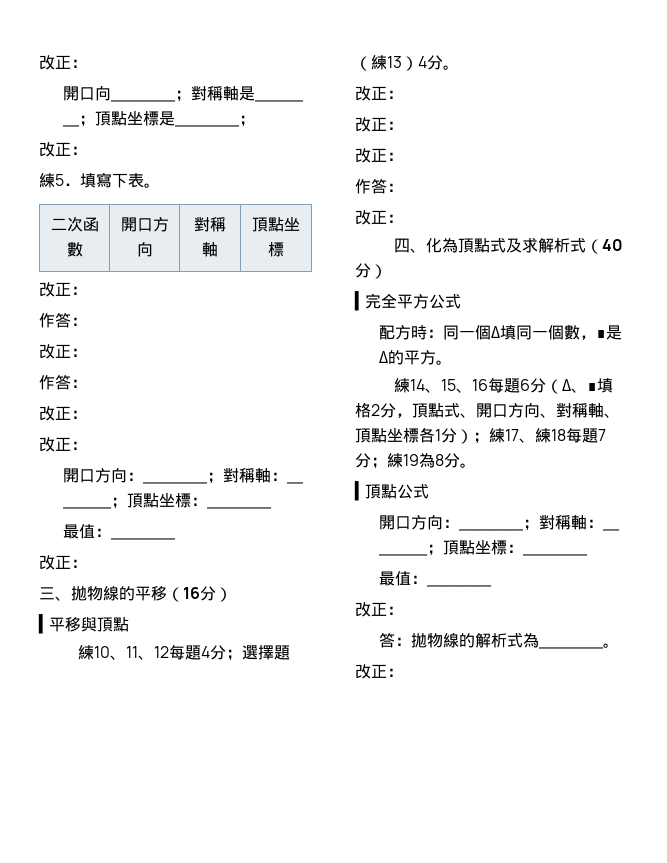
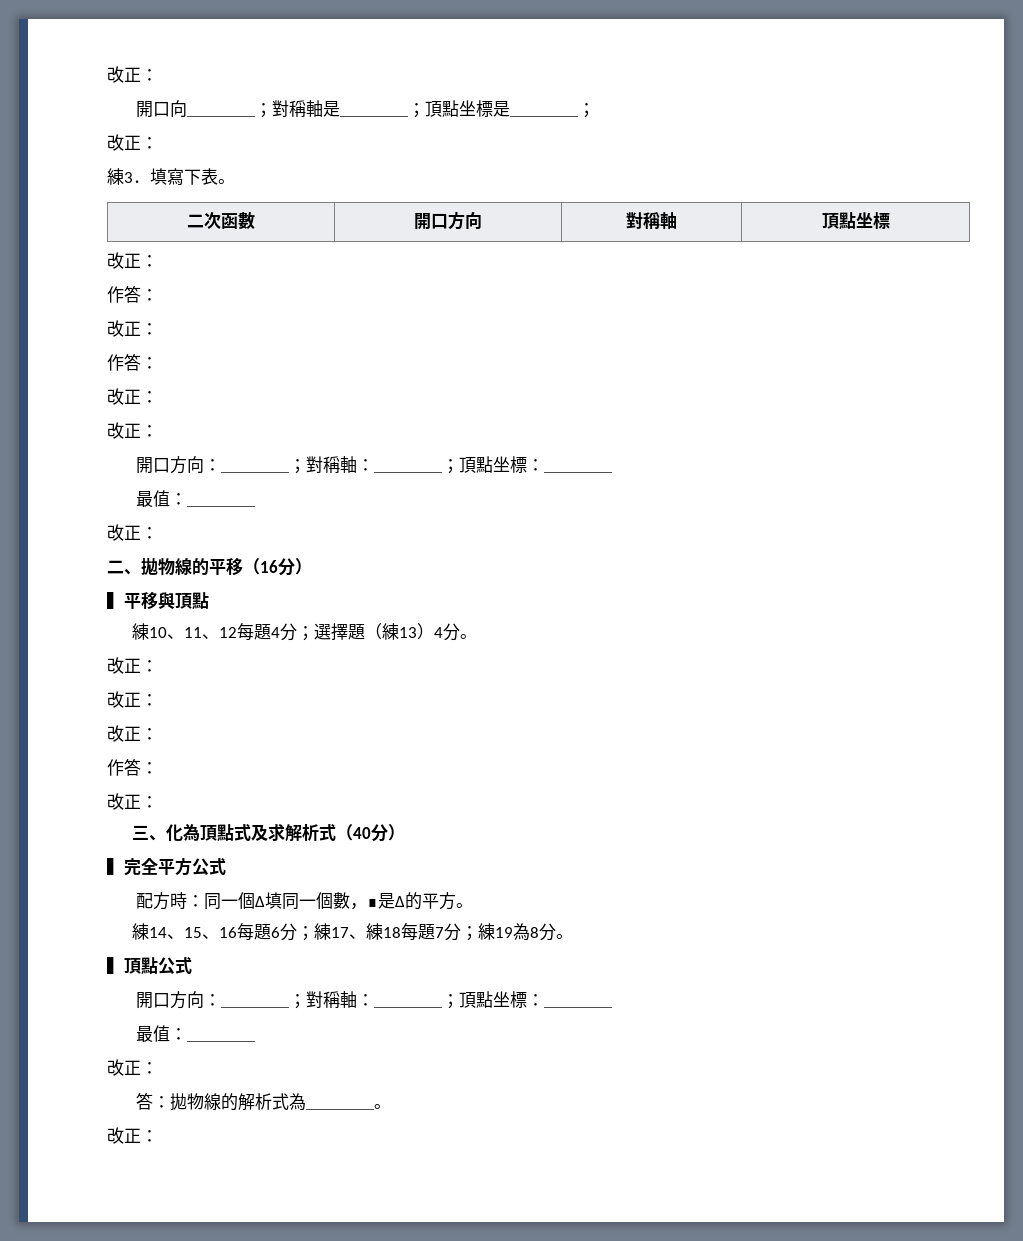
[55,174,64,186] 5 -> [124,172,133,183] 3
[39,587,55,600] 三 -> [107,560,124,574] 二
[394,238,411,253] 四 -> [132,825,150,840] 三
[546,378,614,394] [355,403,620,418] [355,427,473,444] （∆、∎填格2分，頂點式、開口方向、對稱軸、頂點坐標各1分） -> (298, 932) none

